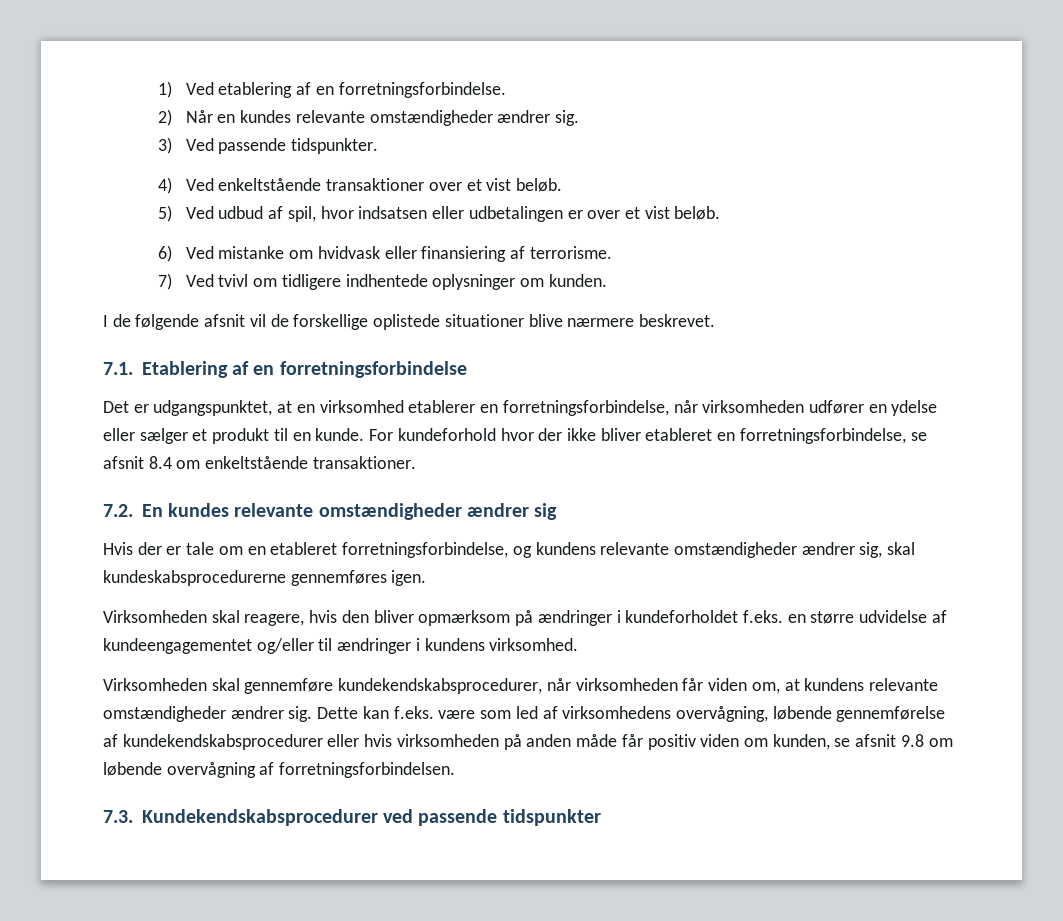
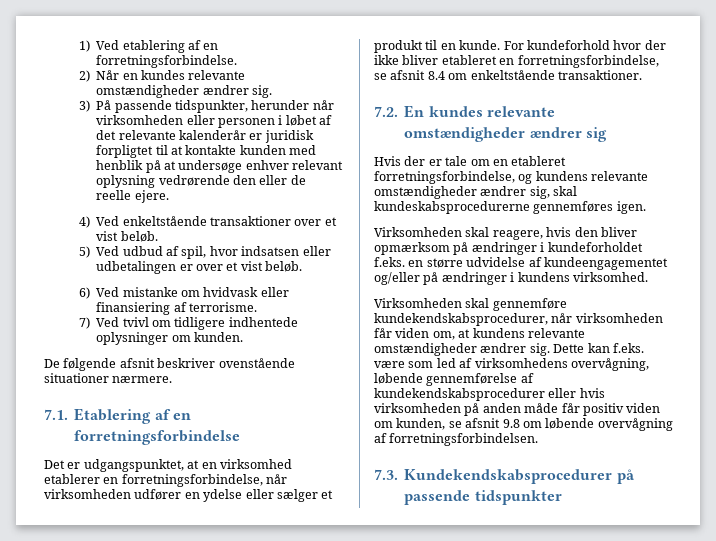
[185,138,379,154] Ved passende tidspunkter. -> [96,100,334,113] [96,115,333,128] [96,130,314,143] [96,145,317,158] [96,160,344,173] [96,175,306,188] [96,190,169,203] På passende tidspunkter, herunder når virksomheden eller personen i løbet af det relevante kalenderår er juridisk forpligtet til at kontakte kunden med henblik på at undersøge enhver relevant oplysning vedrørende den eller de reelle ejere.
[103,314,715,330] I de følgende afsnit vil de forskellige oplistede situationer blive nærmere beskrevet. -> [44,358,295,371] [44,373,173,383] De følgende afsnit beskriver ovenstående situationer nærmere.
[318,638,333,651] til -> [423,272,439,285] på
[383,809,414,823] ved -> [616,469,635,484] på

